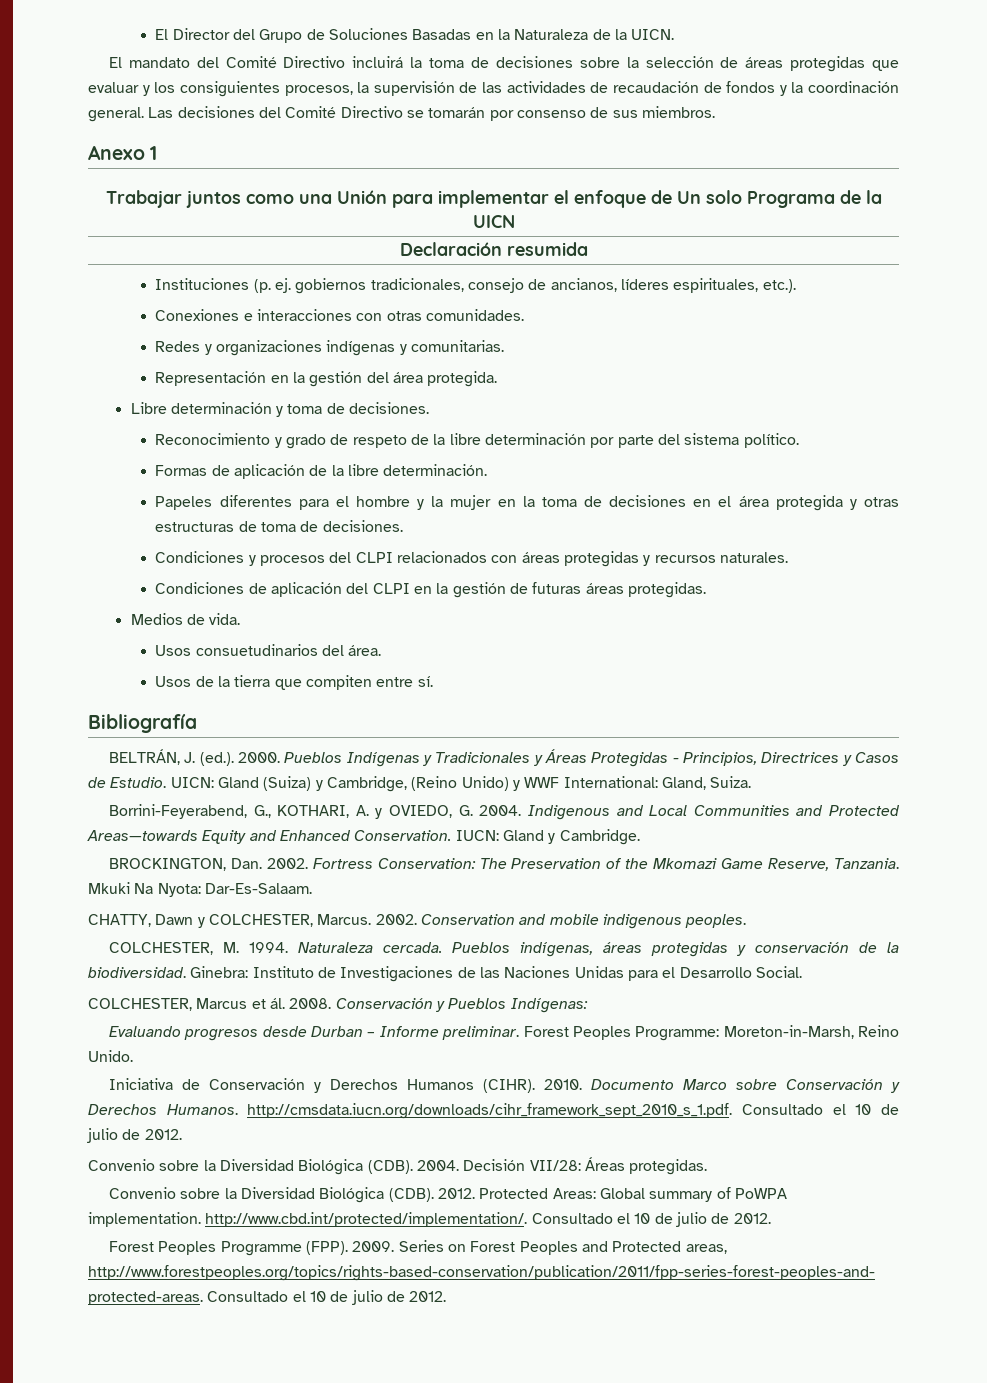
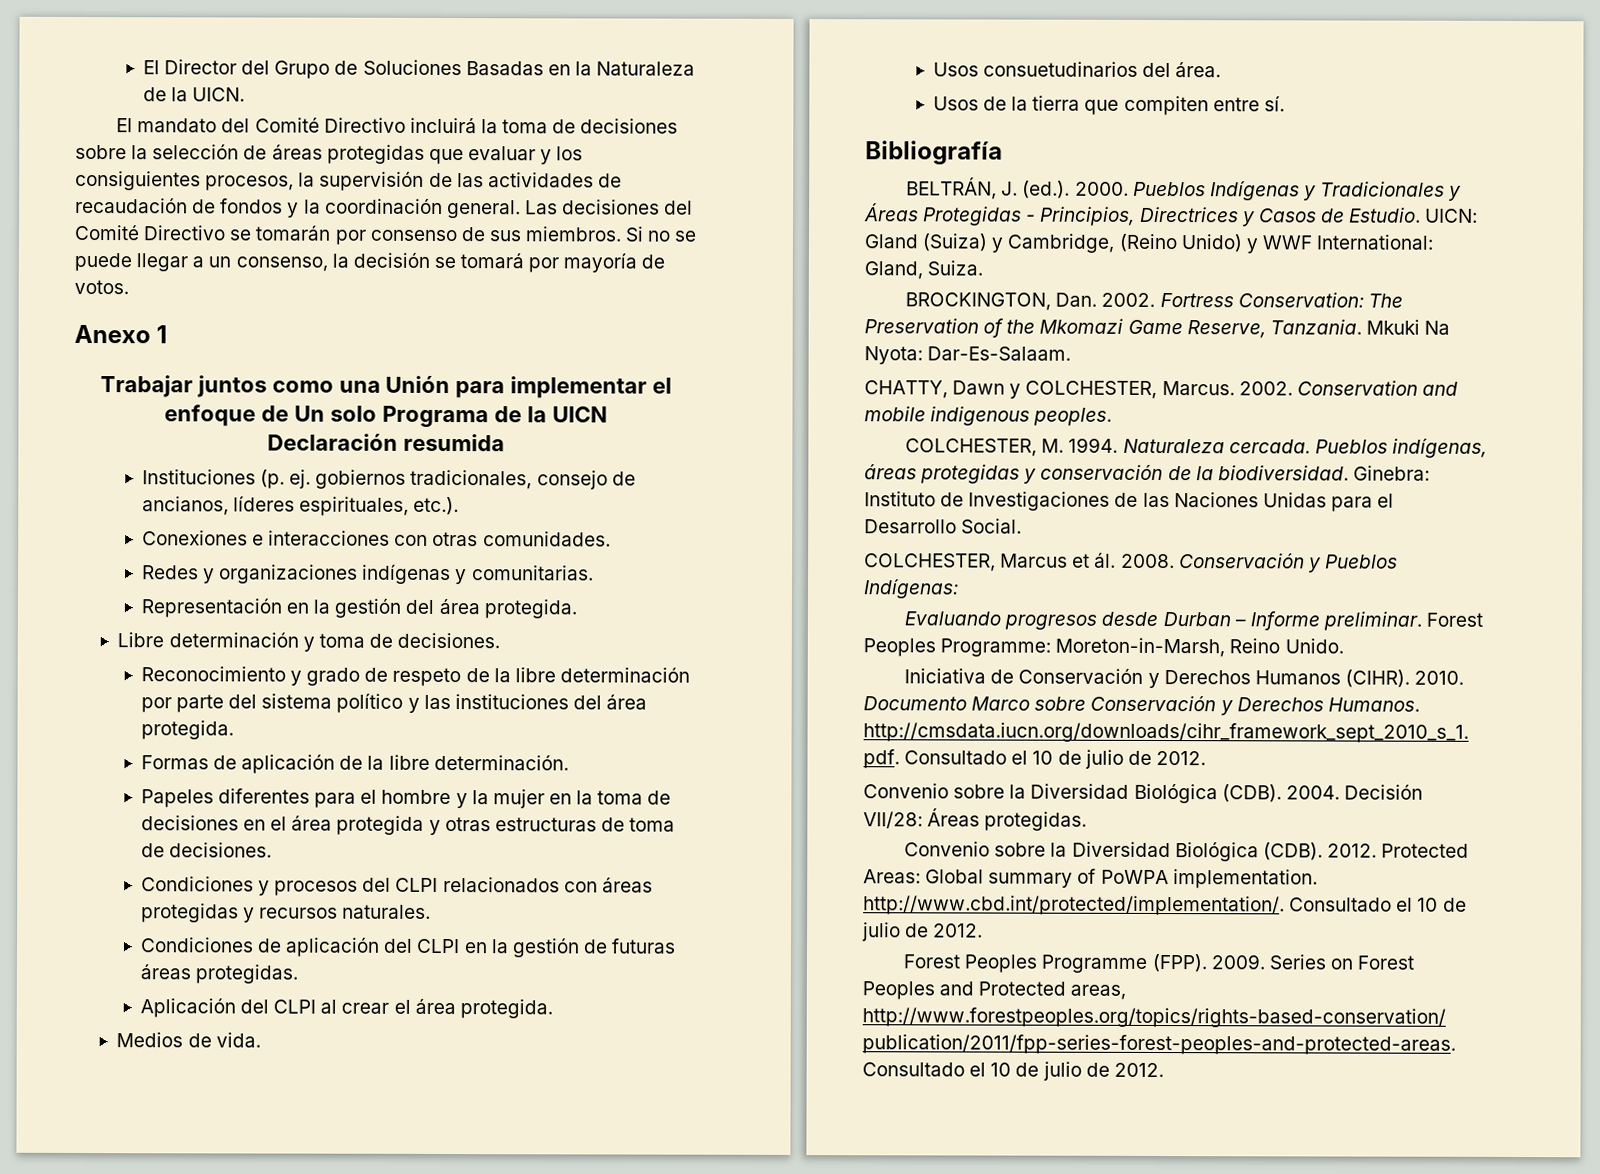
(715, 112) none -> [625,226,697,242] [74,252,666,273] [74,279,129,295] Si no se puede llegar a un consenso, la decisión se tomará por mayoría de votos.
[743,433,799,448] político. -> [336,692,648,713] [140,720,234,740] político y las instituciones del área protegida.
(706, 590) none -> [139,998,553,1019] // Aplicación del CLPI al crear el área protegida.
[108,804,901,820] [87,829,640,845] // Borrini-Feyerabend, G., KOTHARI, A. y OVIEDO, G. 2004. Indigenous and Local Communities and Protected Areas—towards Equity and Enhanced Conservation. IUCN: Gland y Cambridge. -> (984, 268) none

